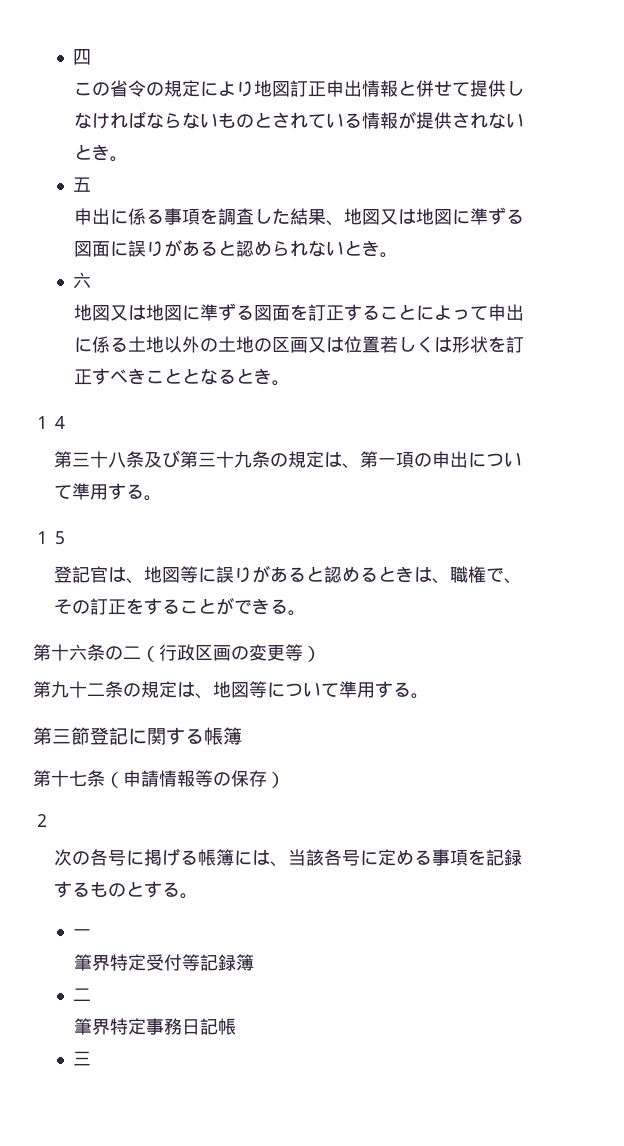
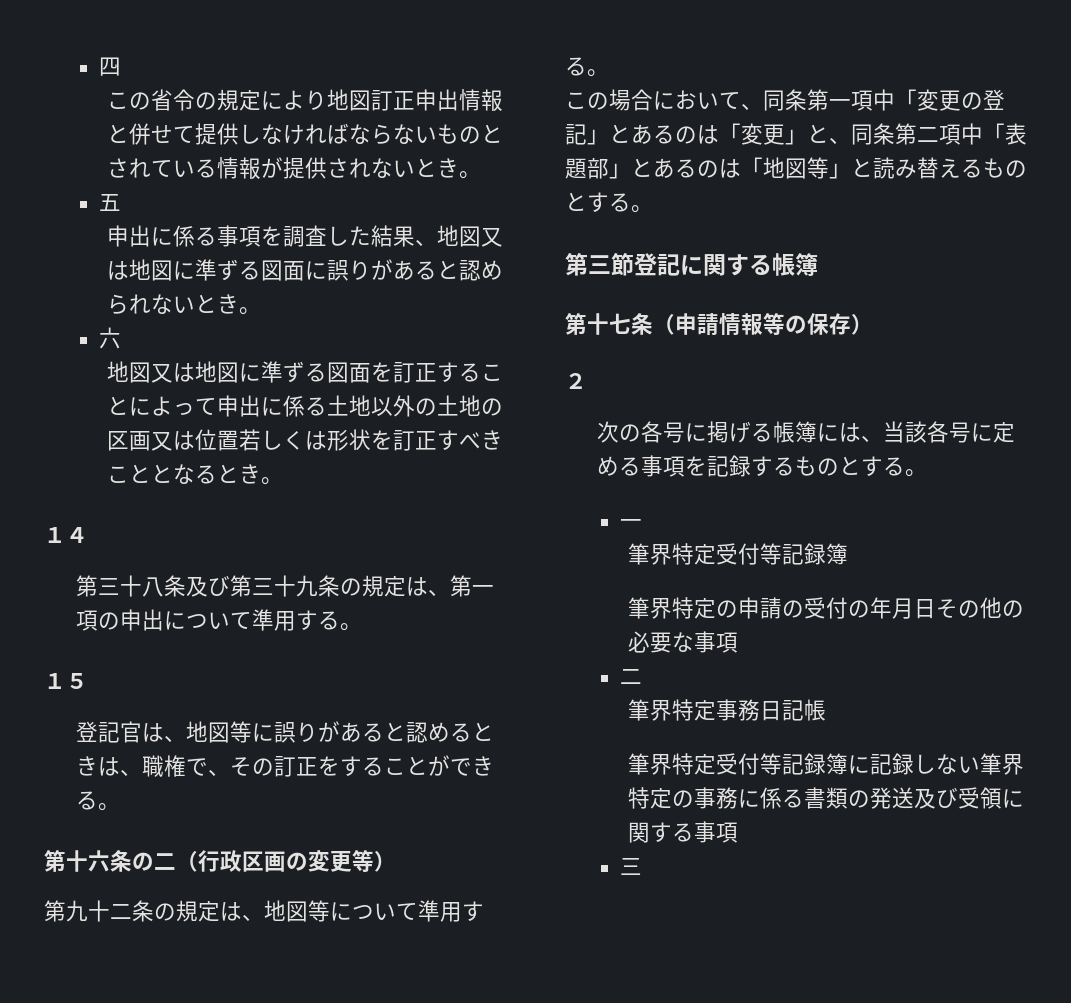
(429, 696) none -> [565,89,1005,111] [565,123,1027,145] [565,157,1027,179] [565,192,653,213] // この場合において、同条第一項中「変更の登記」とあるのは「変更」と、同条第二項中「表題部」とあるのは「地図等」と読み替えるものとする。
(255, 962) none -> [628,597,1025,619] [628,631,739,653] // 筆界特定の申請の受付の年月日その他の必要な事項
(237, 1026) none -> [628,753,1025,775] [628,787,1025,809] [628,821,739,843] // 筆界特定受付等記録簿に記録しない筆界特定の事務に係る書類の発送及び受領に関する事項

